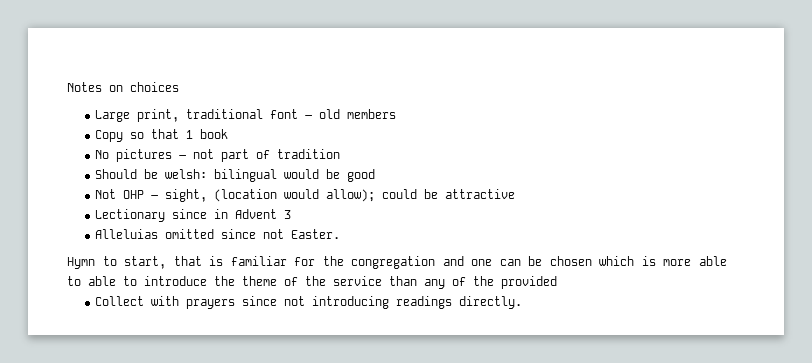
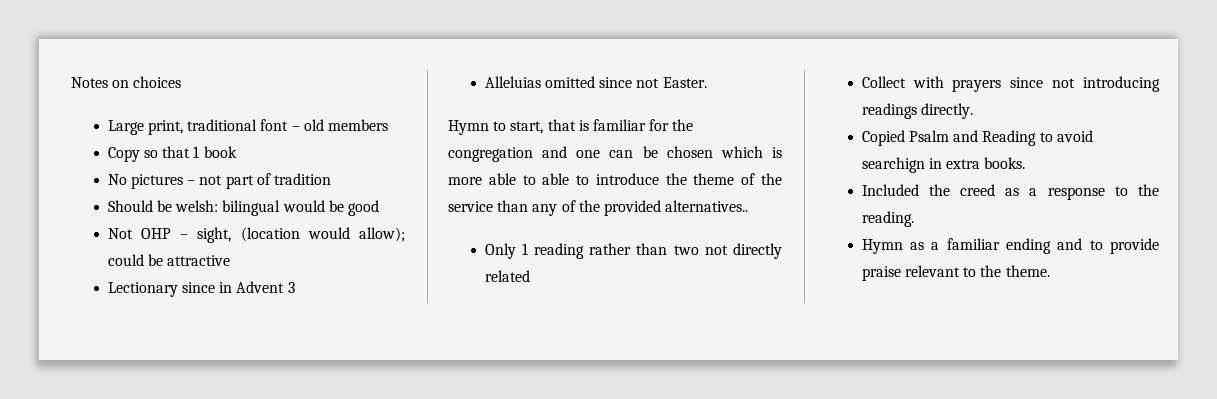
(557, 282) none -> [665,200,749,212] [484,243,782,259] [484,270,530,282] alternatives.. // Only 1 reading rather than two not directly related
(523, 302) none -> [861,130,1093,146] [861,157,1026,173] [861,184,1159,200] [861,211,914,227] [861,238,1159,254] [861,265,1050,281] // Copied Psalm and Reading to avoid searchign in extra books. // Included the creed as a response to the reading. // Hymn as a familiar ending and to provide praise relevant to the theme.

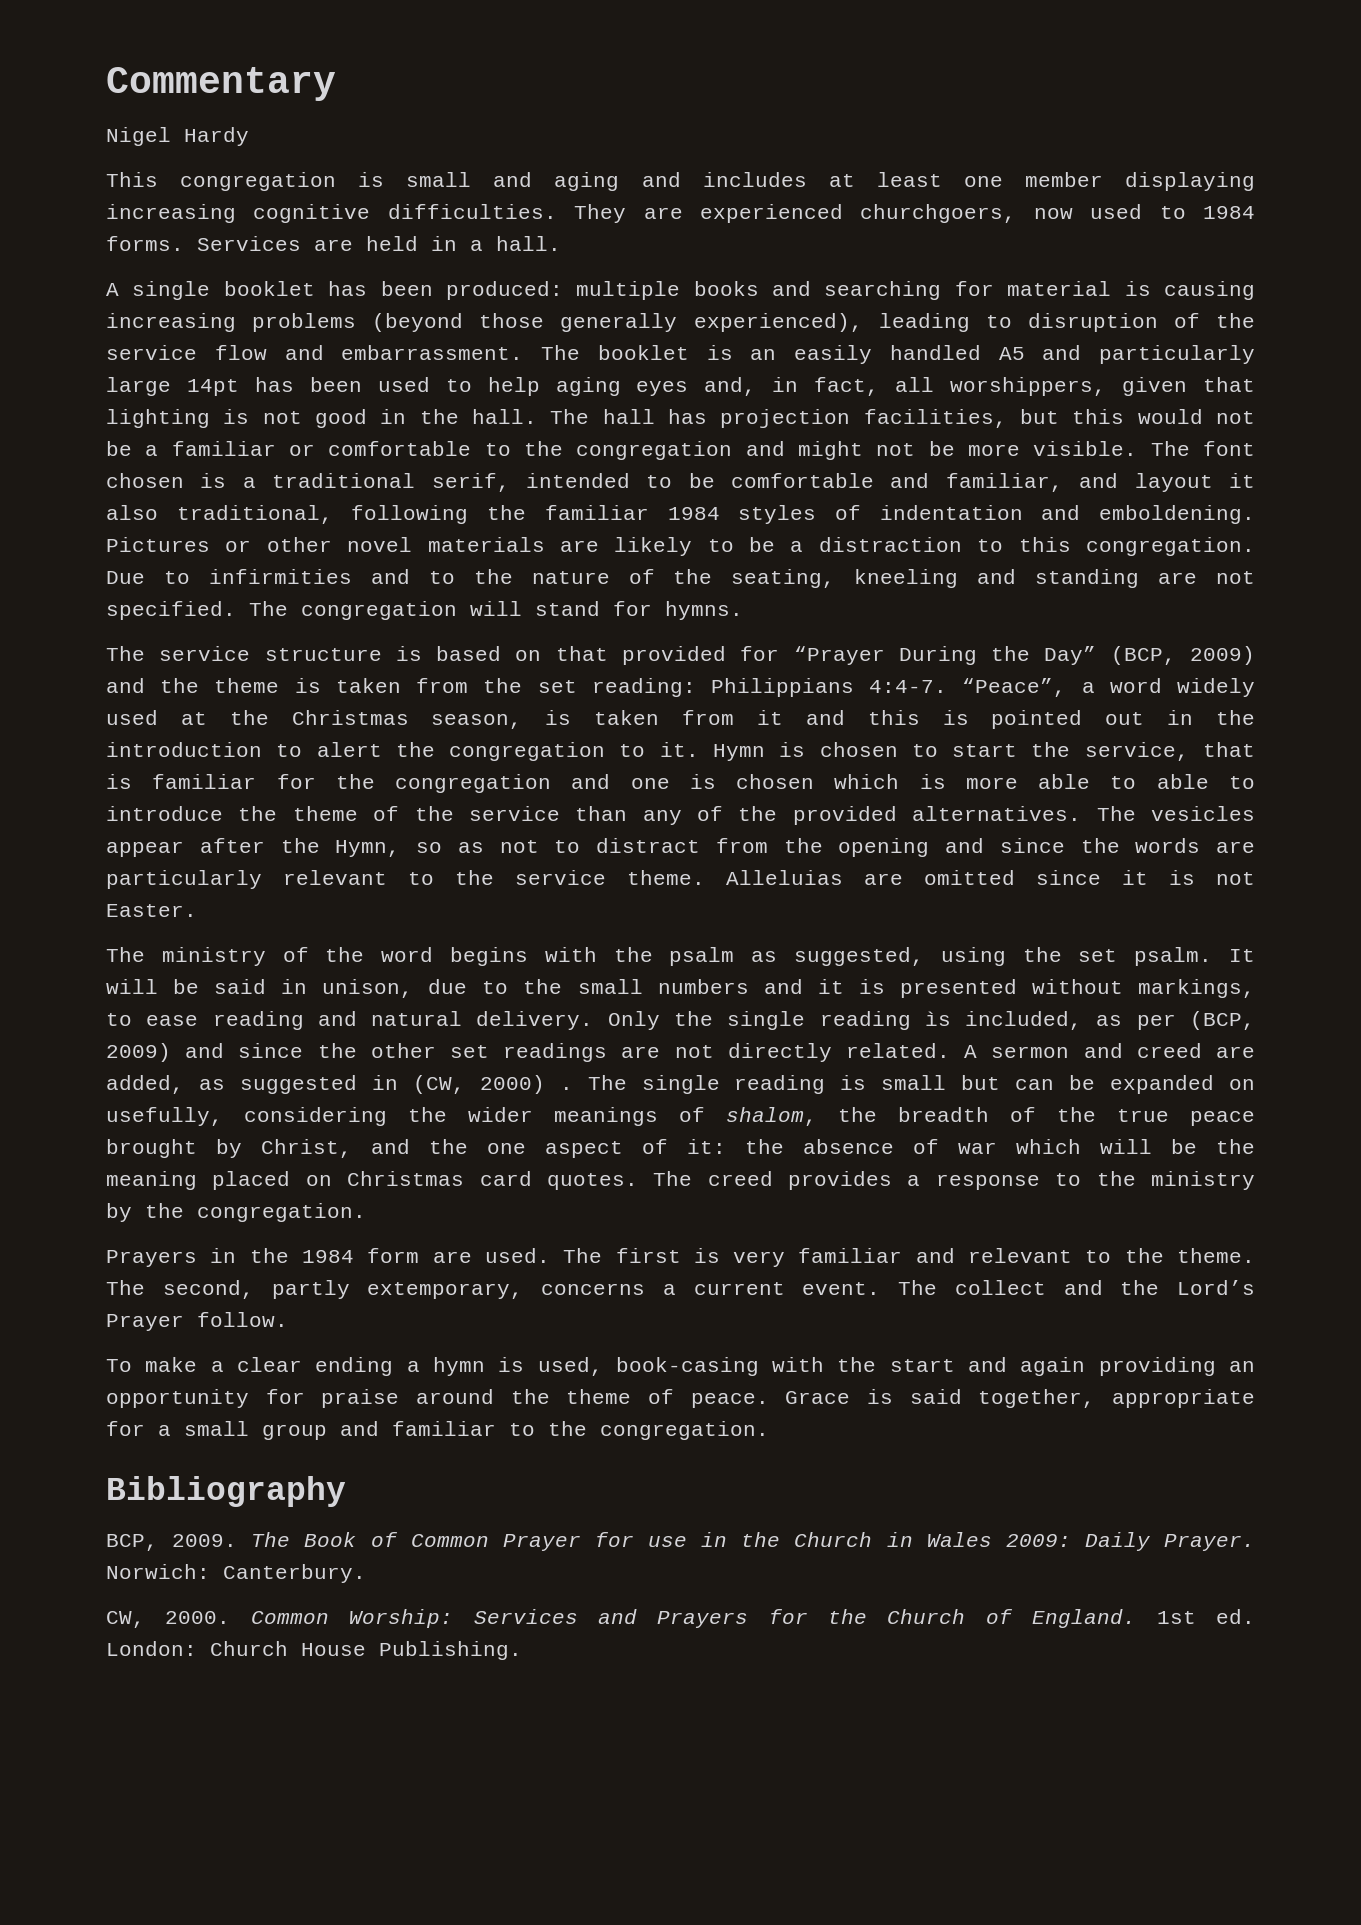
[71,76,182,88] [107,119,388,135] [107,146,237,162] [107,173,331,189] [107,200,379,216] [107,227,405,243] [107,254,231,266] [107,281,295,297] [484,76,707,88] [448,120,544,135] Notes on choices // Large print, traditional font – old members // Copy so that 1 book // No pictures – not part of tradition // Should be welsh: bilingual would be good // Not OHP – sight, (location would allow); could be attractive // Lectionary since in Advent 3 // Alleluias omitted since not Easter. // Hymn to start, -> [106,67,336,101] [106,127,249,146] [106,172,1256,191] [106,204,1255,223] [106,236,561,251] [106,281,1255,300] [106,313,1255,332] [106,345,1255,364] [106,377,1255,396] [106,409,1255,428] [106,441,1255,460] [106,473,1255,492] [106,505,1256,524] [106,537,1255,556] [106,569,1255,588] [106,601,743,620] [106,646,1256,665] [106,678,1255,697] [106,710,1255,729] [106,742,1189,761] Commentary // Nigel Hardy // This congregation is small and aging and includes at least one member displaying increasing cognitive difficulties. They are experienced churchgoers, now used to 1984 forms. Services are held in a hall. // A single booklet has been produced: multiple books and searching for material is causing increasing problems (beyond those generally experienced), leading to disruption of the service flow and embarrassment. The booklet is an easily handled A5 and particularly large 14pt has been used to help aging eyes and, in fact, all worshippers, given that lighting is not good in the hall. The hall has projection facilities, but this would not be a familiar or comfortable to the congregation and might not be more visible. The font chosen is a traditional serif, intended to be comfortable and familiar, and layout it also traditional, following the familiar 1984 styles of indentation and emboldening. Pictures or other novel materials are likely to be a distraction to this congregation. Due to infirmities and to the nature of the seating, kneeling and standing are not specified. The congregation will stand for hymns. // The service structure is based on that provided for “Prayer During the Day” (BCP, 2009) and the theme is taken from the set reading: Philippians 4:4-7. “Peace”, a word widely used at the Christmas season, is taken from it and this is pointed out in the introduction to alert the congregation to it. Hymn is chosen to start the service,
[609,146,658,158] can be -> [689,774,716,789] is
[665,200,749,212] [484,243,782,259] [484,270,530,282] [861,76,1160,92] [861,103,973,119] [861,130,1093,146] [861,157,1026,173] [861,184,1159,200] [861,211,914,227] [861,238,1159,254] [861,265,1050,281] alternatives.. // Only 1 reading rather than two not directly related // Collect with prayers since not introducing readings directly. // Copied Psalm and Reading to avoid searchign in extra books. // Included the creed as a response to the reading. // Hymn as a familiar ending and to provide praise relevant to the theme. -> [912,806,1255,821] [106,838,1255,857] [106,870,1255,889] [106,904,197,917] [106,947,1255,966] [106,979,1256,998] [106,1011,1256,1030] [106,1043,1256,1062] [106,1075,1255,1094] [106,1107,1255,1126] [106,1139,1255,1158] [106,1171,1255,1190] [106,1203,366,1222] [106,1248,1255,1267] [106,1280,1255,1299] [106,1312,288,1331] [106,1357,1255,1376] [106,1389,1255,1408] [106,1421,769,1440] [106,1476,346,1507] [106,1532,1255,1551] [106,1564,366,1583] [106,1609,1255,1628] [106,1641,522,1660] alternatives. The vesicles appear after the Hymn, so as not to distract from the opening and since the words are particularly relevant to the service theme. Alleluias are omitted since it is not Easter. // The ministry of the word begins with the psalm as suggested, using the set psalm. It will be said in unison, due to the small numbers and it is presented without markings, to ease reading and natural delivery. Only the single reading ìs included, as per (BCP, 2009) and since the other set readings are not directly related. A sermon and creed are added, as suggested in (CW, 2000) . The single reading is small but can be expanded on usefully, considering the wider meanings of shalom, the breadth of the true peace brought by Christ, and the one aspect of it: the absence of war which will be the meaning placed on Christmas card quotes. The creed provides a response to the ministry by the congregation. // Prayers in the 1984 form are used. The first is very familiar and relevant to the theme. The second, partly extemporary, concerns a current event. The collect and the Lord’s Prayer follow. // To make a clear ending a hymn is used, book-casing with the start and again providing an opportunity for praise around the theme of peace. Grace is said together, appropriate for a small group and familiar to the congregation. // Bibliography // BCP, 2009. The Book of Common Prayer for use in the Church in Wales 2009: Daily Prayer. Norwich: Canterbury. // CW, 2000. Common Worship: Services and Prayers for the Church of England. 1st ed. London: Church House Publishing.

